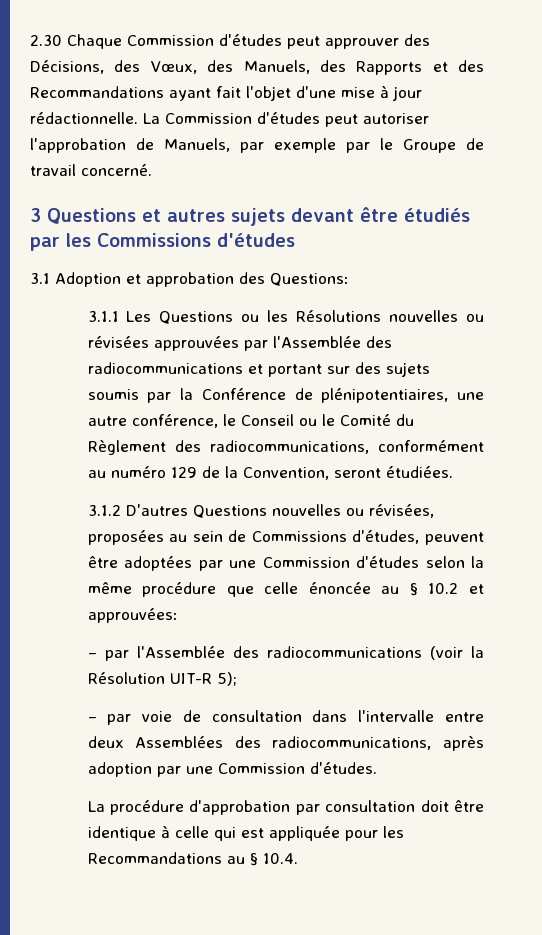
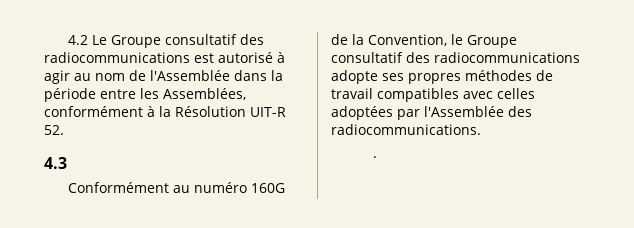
[30,34,430,49] [30,60,484,75] [30,85,422,101] [30,112,429,127] [30,138,484,153] [30,164,152,176] [30,207,470,226] [30,233,295,251] [30,272,349,287] [87,310,485,324] [87,336,392,351] [87,362,430,377] [87,388,485,403] [87,414,414,428] [87,440,484,455] [87,466,453,480] [87,504,434,518] [87,530,484,545] [87,556,485,571] [87,582,484,597] [87,608,178,623] [87,646,484,661] [87,672,238,686] [87,710,484,725] [87,736,484,751] [87,762,377,777] [87,800,484,815] [87,825,404,841] [87,852,298,866] 2.30 Chaque Commission d'études peut approuver des Décisions, des Vœux, des Manuels, des Rapports et des Recommandations ayant fait l'objet d'une mise à jour rédactionnelle. La Commission d'études peut autoriser l'approbation de Manuels, par exemple par le Groupe de travail concerné. // 3 Questions et autres sujets devant être étudiés par les Commissions d'études // 3.1 Adoption et approbation des Questions: // 3.1.1 Les Questions ou les Résolutions nouvelles ou révisées approuvées par l'Assemblée des radiocommunications et portant sur des sujets soumis par la Conférence de plénipotentiaires, une autre conférence, le Conseil ou le Comité du Règlement des radiocommunications, conformément au numéro 129 de la Convention, seront étudiées. // 3.1.2 D'autres Questions nouvelles ou révisées, proposées au sein de Commissions d'études, peuvent être adoptées par une Commission d'études selon la même procédure que celle énoncée au § 10.2 et approuvées: // – par l'Assemblée des radiocommunications (voir la Résolution UIT-R 5); // – par voie de consultation dans l'intervalle entre deux Assemblées des radiocommunications, après adoption par une Commission d'études. // La procédure d'approbation par consultation doit être identique à celle qui est appliquée pour les Recommandations au § 10.4. -> [68,34,265,48] [44,52,285,63] [44,70,283,84] [44,88,246,102] [44,106,286,117] [44,125,64,135] [44,157,67,169] [68,182,286,193] [331,34,517,48] [331,52,580,63] [331,70,553,84] [331,88,535,102] [331,106,532,120] [331,124,481,135] [373,156,378,158] 4.2 Le Groupe consultatif des radiocommunications est autorisé à agir au nom de l'Assemblée dans la période entre les Assemblées, conformément à la Résolution UIT-R 52. // 4.3 // Conformément au numéro 160G de la Convention, le Groupe consultatif des radiocommunications adopte ses propres méthodes de travail compatibles avec celles adoptées par l'Assemblée des radiocommunications. // .

